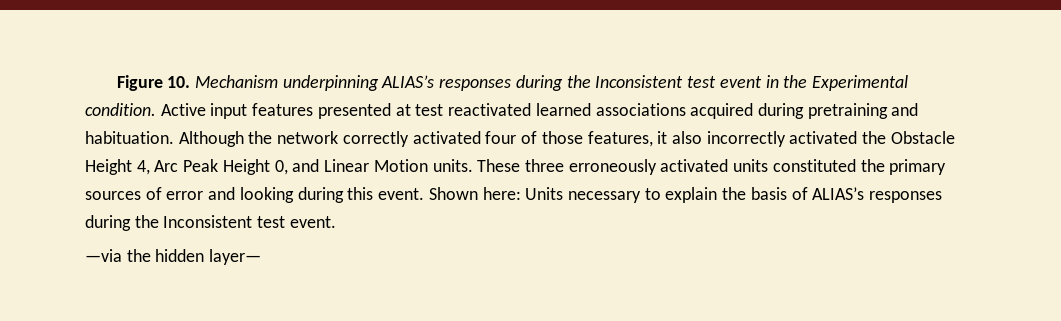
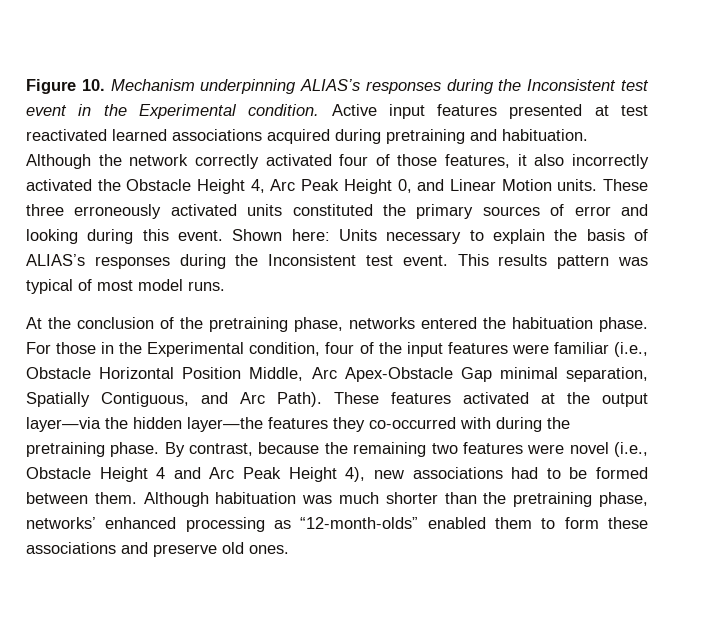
[85,249,262,265] // —via the hidden layer— -> [457,254,648,269] [26,279,225,294] [26,317,648,332] [26,342,649,357] [26,367,648,382] [26,392,648,407] [26,417,570,432] [26,442,649,457] [26,467,649,482] [26,492,648,507] [26,517,648,532] [26,542,289,557] This results pattern was typical of most model runs. // At the conclusion of the pretraining phase, networks entered the habituation phase. For those in the Experimental condition, four of the input features were familiar (i.e., Obstacle Horizontal Position Middle, Arc Apex-Obstacle Gap minimal separation, Spatially Contiguous, and Arc Path). These features activated at the output layer—via the hidden layer—the features they co-occurred with during the pretraining phase. By contrast, because the remaining two features were novel (i.e., Obstacle Height 4 and Arc Peak Height 4), new associations had to be formed between them. Although habituation was much shorter than the pretraining phase, networks’ enhanced processing as “12-month-olds” enabled them to form these associations and preserve old ones.

